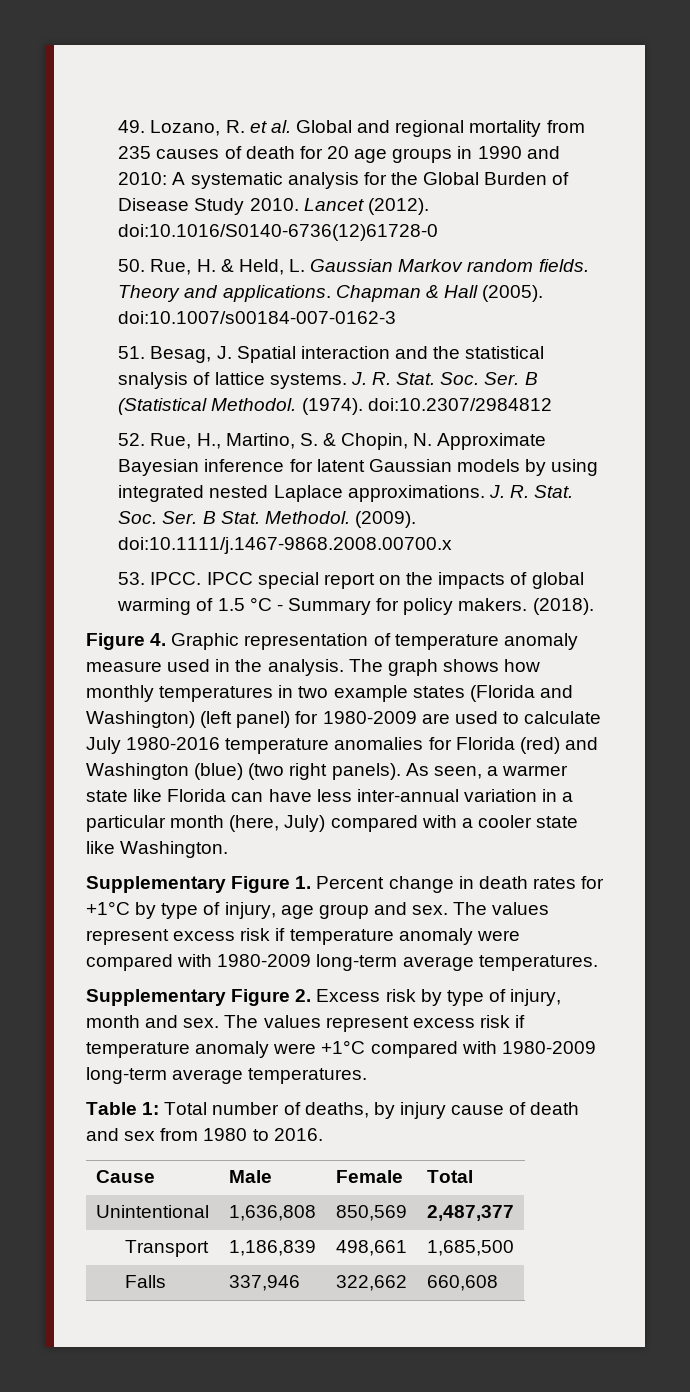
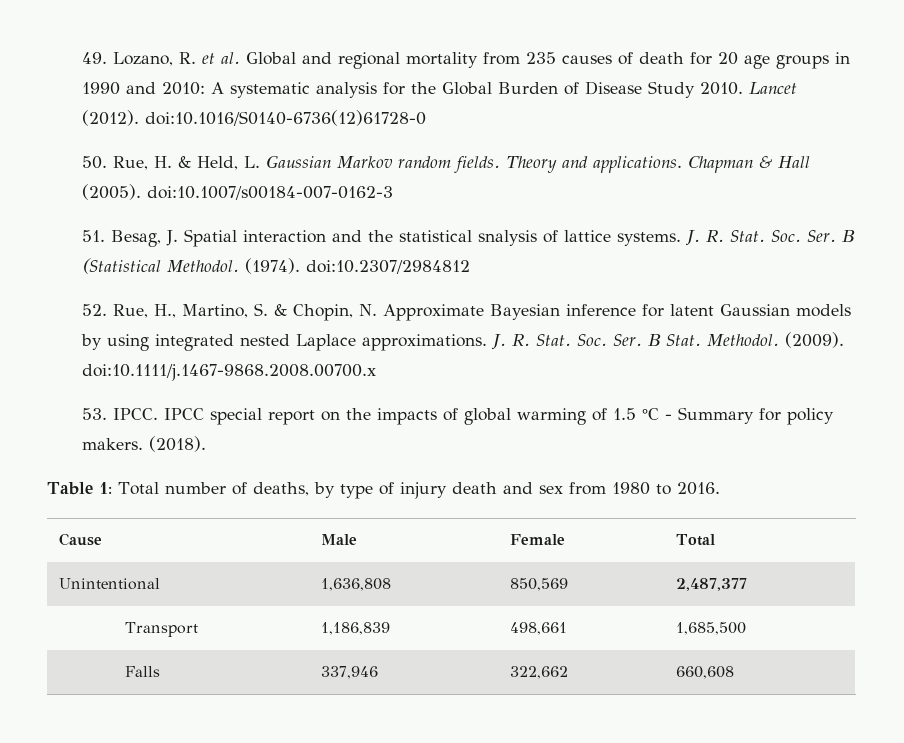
[86,633,578,650] [86,659,541,676] [86,685,573,702] [86,711,602,728] [86,737,598,754] [86,763,569,780] [86,789,574,802] [86,815,579,832] [86,841,229,858] [86,876,605,893] [86,901,550,919] [86,928,520,945] [86,954,598,971] [86,989,562,1006] [86,1015,526,1032] [86,1040,596,1058] [86,1067,368,1084] // Figure 4. Graphic representation of temperature anomaly measure used in the analysis. The graph shows how monthly temperatures in two example states (Florida and Washington) (left panel) for 1980-2009 are used to calculate July 1980-2016 temperature anomalies for Florida (red) and Washington (blue) (two right panels). As seen, a warmer state like Florida can have less inter-annual variation in a particular month (here, July) compared with a cooler state like Washington. // Supplementary Figure 1. Percent change in death rates for +1°C by type of injury, age group and sex. The values represent excess risk if temperature anomaly were compared with 1980-2009 long-term average temperatures. // Supplementary Figure 2. Excess risk by type of injury, month and sex. The values represent excess risk if temperature anomaly were +1°C compared with 1980-2009 long-term average temperatures. -> (206, 444) none
[399,1102,527,1119] injury cause of -> [339,482,447,499] type of injury

